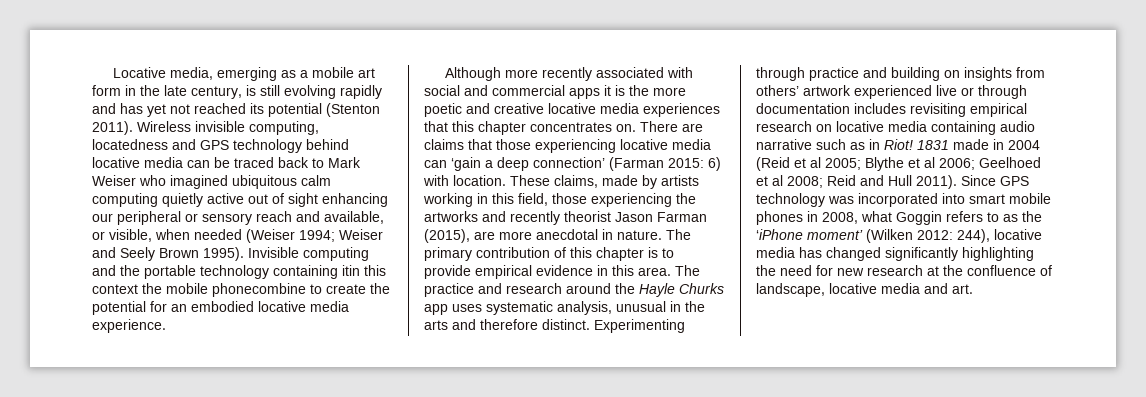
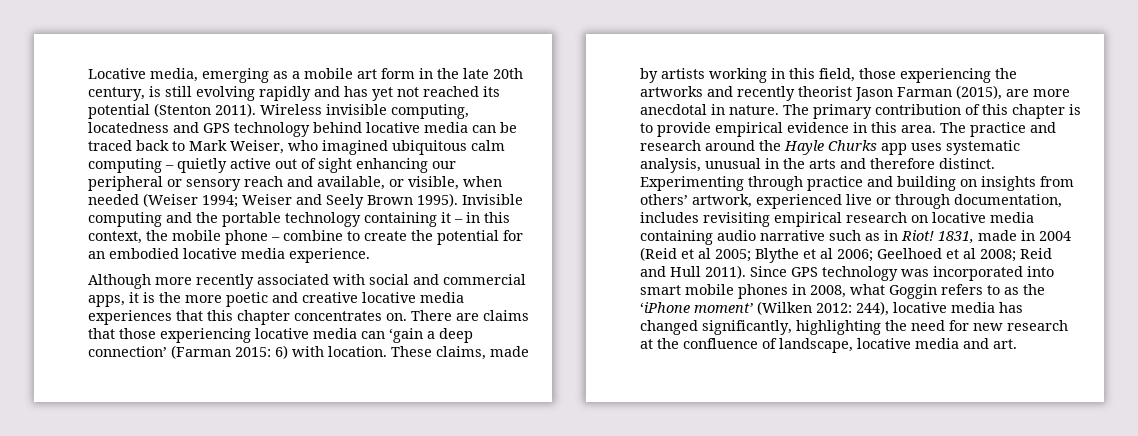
(187, 90) none -> [493,68,523,79] 20th
[92,175,136,186] Weiser -> [230,140,284,154] Weiser,
(158, 200) none -> [165,165,174,169] –
[342,265,386,276] [92,283,306,297] itin this context the mobile phonecombine -> [441,212,510,223] [88,230,343,245] it – in this context, the mobile phone – combine
[569,88,600,99] apps -> [88,295,125,307] apps,
[803,85,851,96] artwork -> [692,194,752,208] artwork,
[756,103,850,114] documentation -> [954,194,1062,208] documentation,
[917,140,949,150] 1831 -> [938,231,974,243] 1831,
[885,247,958,261] significantly -> [702,320,792,335] significantly,

